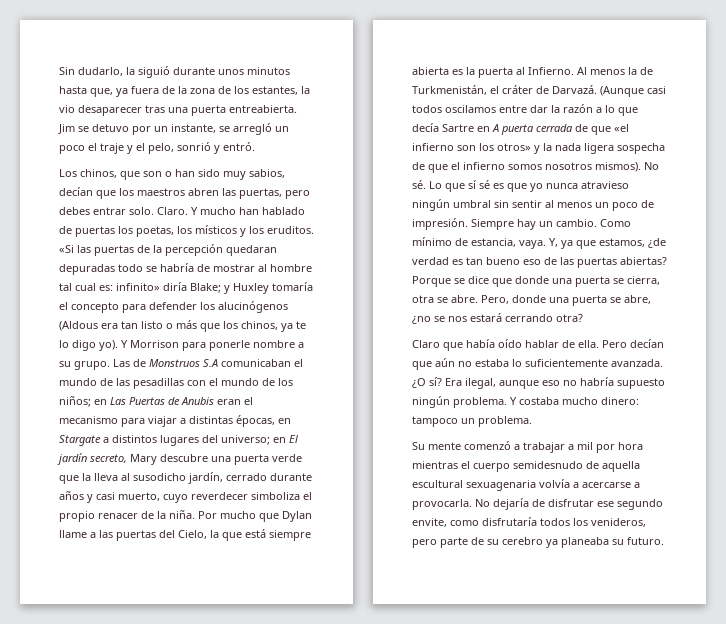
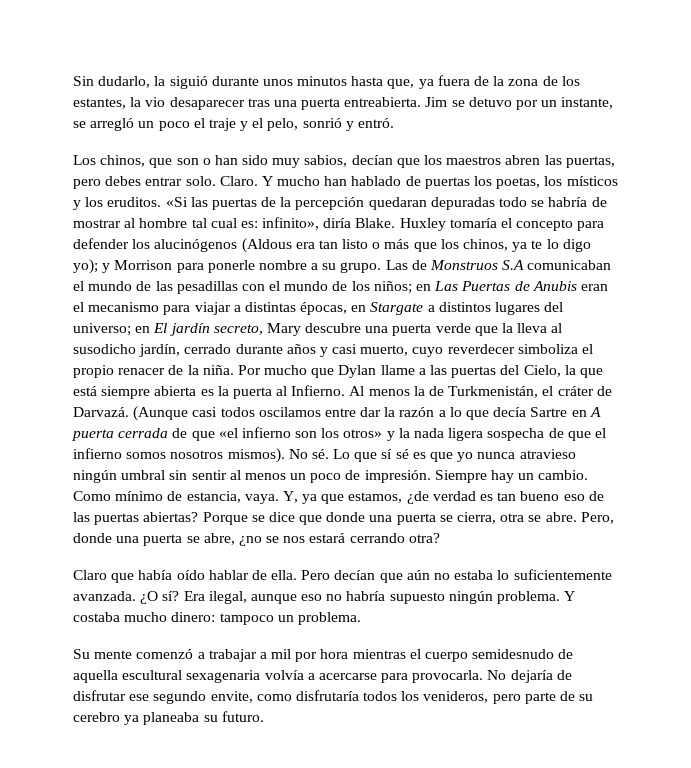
[116,282,230,294] infinito» diría Blake; y -> [262,217,396,230] infinito», diría Blake.
[99,340,128,351] yo). Y -> [73,259,111,274] yo); y
[466,480,536,491] sexuagenaria -> [186,670,261,683] sexagenaria
[634,482,640,488] a -> [381,673,409,683] para

